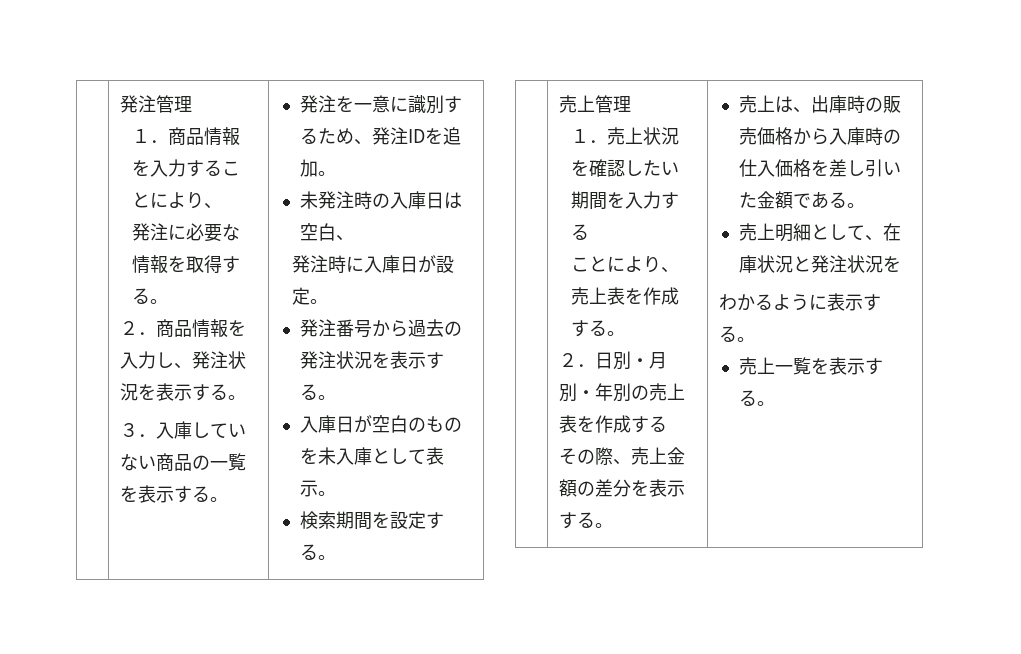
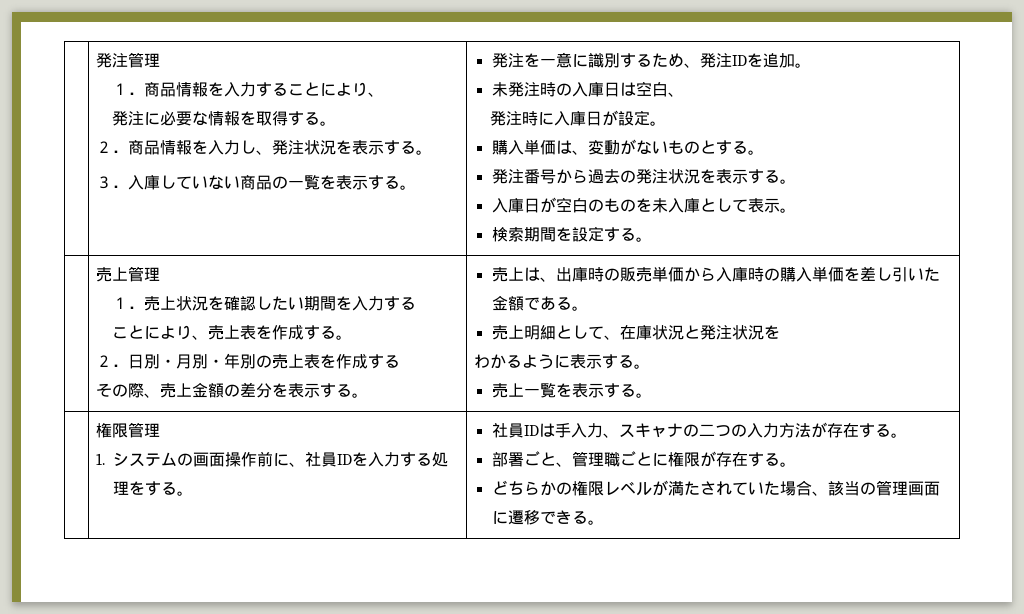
(328, 301) none -> [491,139,764,155] // 購入単価は、変動がないものとする。
[756,127,793,145] 価格 -> [651,266,684,282] 単価
[738,159,811,177] 仕入価格 -> [779,266,844,282] 購入単価
(775, 403) none -> [96,422,161,438] [96,451,449,467] [113,481,194,496] [491,422,907,438] [491,451,796,467] [491,480,940,496] [491,510,604,525] // | 権限管理 // 1.システムの画面操作前に、社員IDを入力する処理をする。 | 社員IDは手入力、スキャナの二つの入力方法が存在する。 // 部署ごと、管理職ごとに権限が存在する。 // どちらかの権限レベルが満たされていた場合、該当の管理画面に遷移できる。

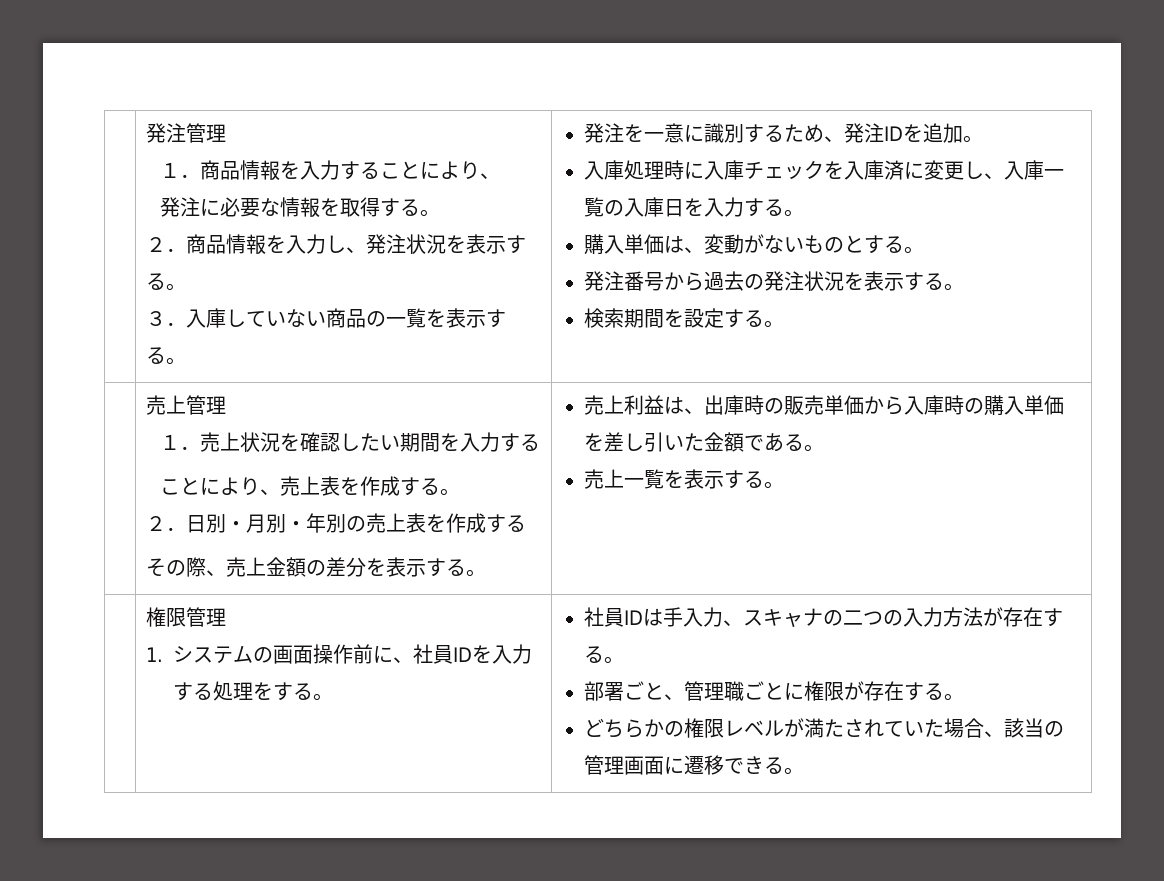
[491,81,684,97] [489,110,650,126] 未発注時の入庫日は空白、 // 発注時に入庫日が設定 -> [583,160,1064,180] [583,197,784,217] 入庫処理時に入庫チェックを入庫済に変更し、入庫一覧の入庫日を入力する
[491,197,796,213] // 入庫日が空白のものを未入庫として表示。 -> (964, 287) none
(524, 274) none -> [623,395,664,415] 利益
[491,325,780,340] [474,354,651,369] // 売上明細として、在庫状況と発注状況を // わかるように表示する。 -> (824, 448) none

